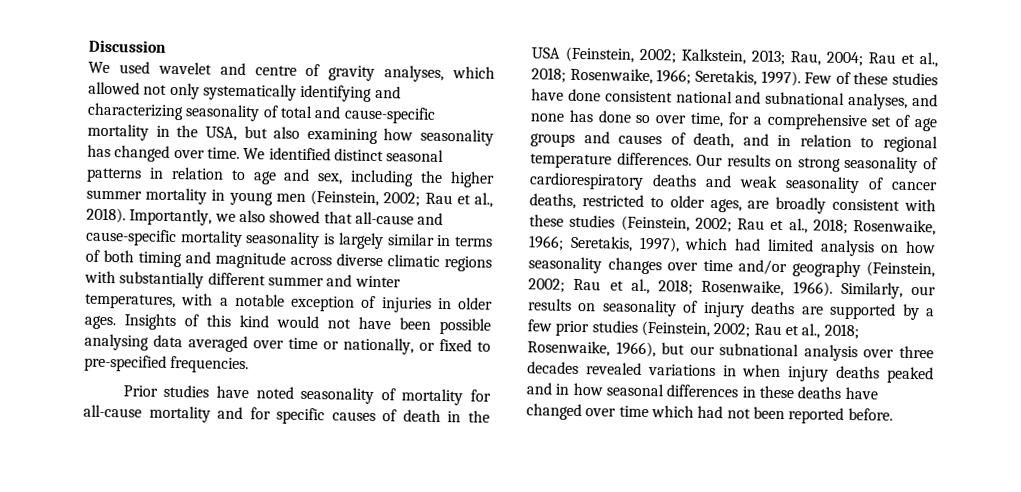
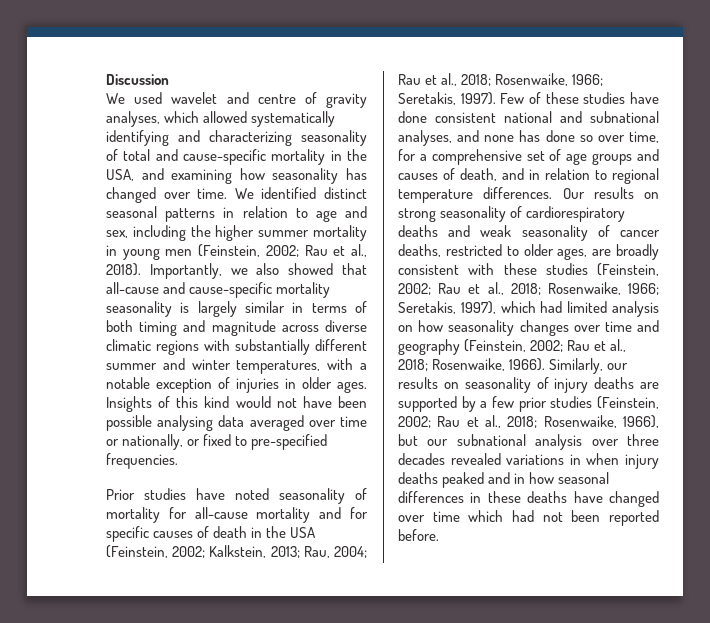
[143,82,200,100] not only -> (248, 117) none
[243,126,301,139] but also -> [141,168,164,180] and
[738,259,787,276] and/or -> [637,320,659,332] and

